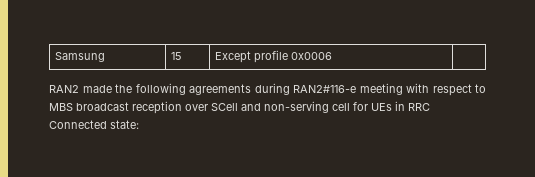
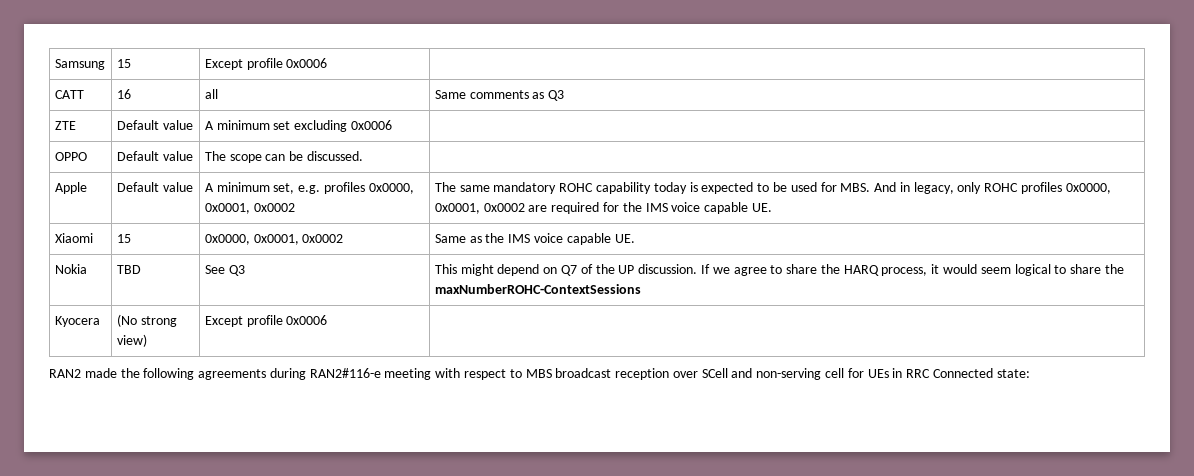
(332, 56) none -> [54,90,84,99] [116,89,131,99] [204,89,218,99] [434,90,565,101] [54,121,76,130] [116,120,193,130] [204,120,393,132] [54,152,87,161] [116,151,193,161] [204,151,364,163] [54,182,87,194] [116,182,193,192] [204,182,414,194] [204,203,295,214] [434,182,1111,194] [434,202,772,214] [54,233,93,243] [116,234,131,243] [204,234,344,245] [434,233,635,245] [54,264,87,274] [116,265,141,274] [204,265,245,276] [434,264,1124,276] [434,284,641,294] [54,316,100,327] [116,314,177,327] [116,334,147,347] [204,315,328,327] // CATT | 16 | all | Same comments as Q3 // ZTE | Default value | A minimum set excluding 0x0006 | // OPPO | Default value | The scope can be discussed. | // Apple | Default value | A minimum set, e.g. profiles 0x0000, 0x0001, 0x0002 | The same mandatory ROHC capability today is expected to be used for MBS. And in legacy, only ROHC profiles 0x0000, 0x0001, 0x0002 are required for the IMS voice capable UE. // Xiaomi | 15 | 0x0000, 0x0001, 0x0002 | Same as the IMS voice capable UE. // Nokia | TBD | See Q3 | This might depend on Q7 of the UP discussion. If we agree to share the HARQ process, it would seem logical to share the maxNumberROHC-ContextSessions // Kyocera | (No strong view) | Except profile 0x0006 |

